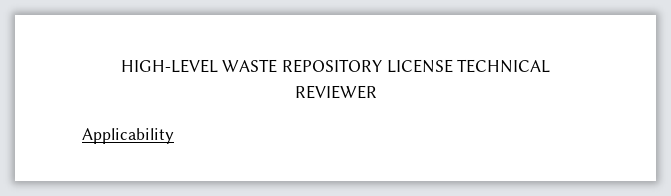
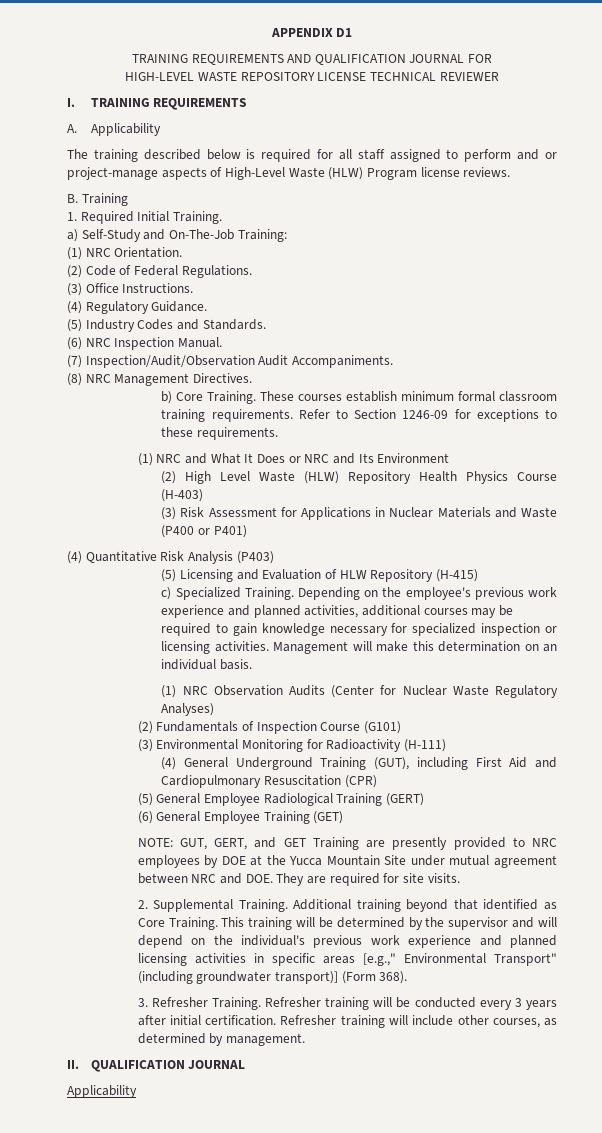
(120, 66) none -> [270,28,353,37] [131,54,493,65] APPENDIX D1 // TRAINING REQUIREMENTS AND QUALIFICATION JOURNAL FOR //
(377, 92) none -> [67,98,248,110] [67,123,161,136] [67,149,558,162] [67,167,511,180] [67,193,128,206] [67,211,222,224] [67,229,287,242] [67,247,183,260] [67,265,252,278] [67,283,194,296] [67,301,208,314] [67,319,266,332] [67,337,222,350] [67,355,393,368] [67,373,252,386] [161,391,557,404] [161,409,557,422] [161,427,278,440] [137,453,450,466] [161,471,557,484] [161,489,204,502] [161,507,557,520] [161,525,247,538] [67,551,274,564] [161,569,478,582] [161,587,557,600] [161,605,513,618] [161,623,557,636] [161,641,557,654] [161,659,252,670] [161,685,558,698] [161,703,215,716] [137,721,401,734] [137,739,446,752] [161,757,557,770] [161,775,377,788] [137,793,424,806] [137,811,344,824] [137,837,558,850] [137,855,557,868] [137,873,460,886] [137,899,557,912] [137,917,557,930] [137,935,557,948] [137,953,557,966] [137,971,408,984] [137,997,557,1010] [137,1015,557,1028] [137,1033,306,1046] [67,1060,246,1072] // I. TRAINING REQUIREMENTS // A. Applicability // The training described below is required for all staff assigned to perform and or project-manage aspects of High-Level Waste (HLW) Program license reviews. // B. Training // 1. Required Initial Training. // a) Self-Study and On-The-Job Training: // (1) NRC Orientation. // (2) Code of Federal Regulations. // (3) Office Instructions. // (4) Regulatory Guidance. // (5) Industry Codes and Standards. // (6) NRC Inspection Manual. // (7) Inspection/Audit/Observation Audit Accompaniments. // (8) NRC Management Directives. // b) Core Training. These courses establish minimum formal classroom training requirements. Refer to Section 1246-09 for exceptions to these requirements. // (1) NRC and What It Does or NRC and Its Environment // (2) High Level Waste (HLW) Repository Health Physics Course (H-403) // (3) Risk Assessment for Applications in Nuclear Materials and Waste (P400 or P401) // (4) Quantitative Risk Analysis (P403) // (5) Licensing and Evaluation of HLW Repository (H-415) // c) Specialized Training. Depending on the employee's previous work experience and planned activities, additional courses may be required to gain knowledge necessary for specialized inspection or licensing activities. Management will make this determination on an individual basis. // (1) NRC Observation Audits (Center for Nuclear Waste Regulatory Analyses) // (2) Fundamentals of Inspection Course (G101) // (3) Environmental Monitoring for Radioactivity (H-111) // (4) General Underground Training (GUT), including First Aid and Cardiopulmonary Resuscitation (CPR) // (5) General Employee Radiological Training (GERT) // (6) General Employee Training (GET) // NOTE: GUT, GERT, and GET Training are presently provided to NRC employees by DOE at the Yucca Mountain Site under mutual agreement between NRC and DOE. They are required for site visits. // 2. Supplemental Training. Additional training beyond that identified as Core Training. This training will be determined by the supervisor and will depend on the individual's previous work experience and planned licensing activities in specific areas [e.g.," Environmental Transport" (including groundwater transport)] (Form 368). // 3. Refresher Training. Refresher training will be conducted every 3 years after initial certification. Refresher training will include other courses, as determined by management. // II. QUALIFICATION JOURNAL

